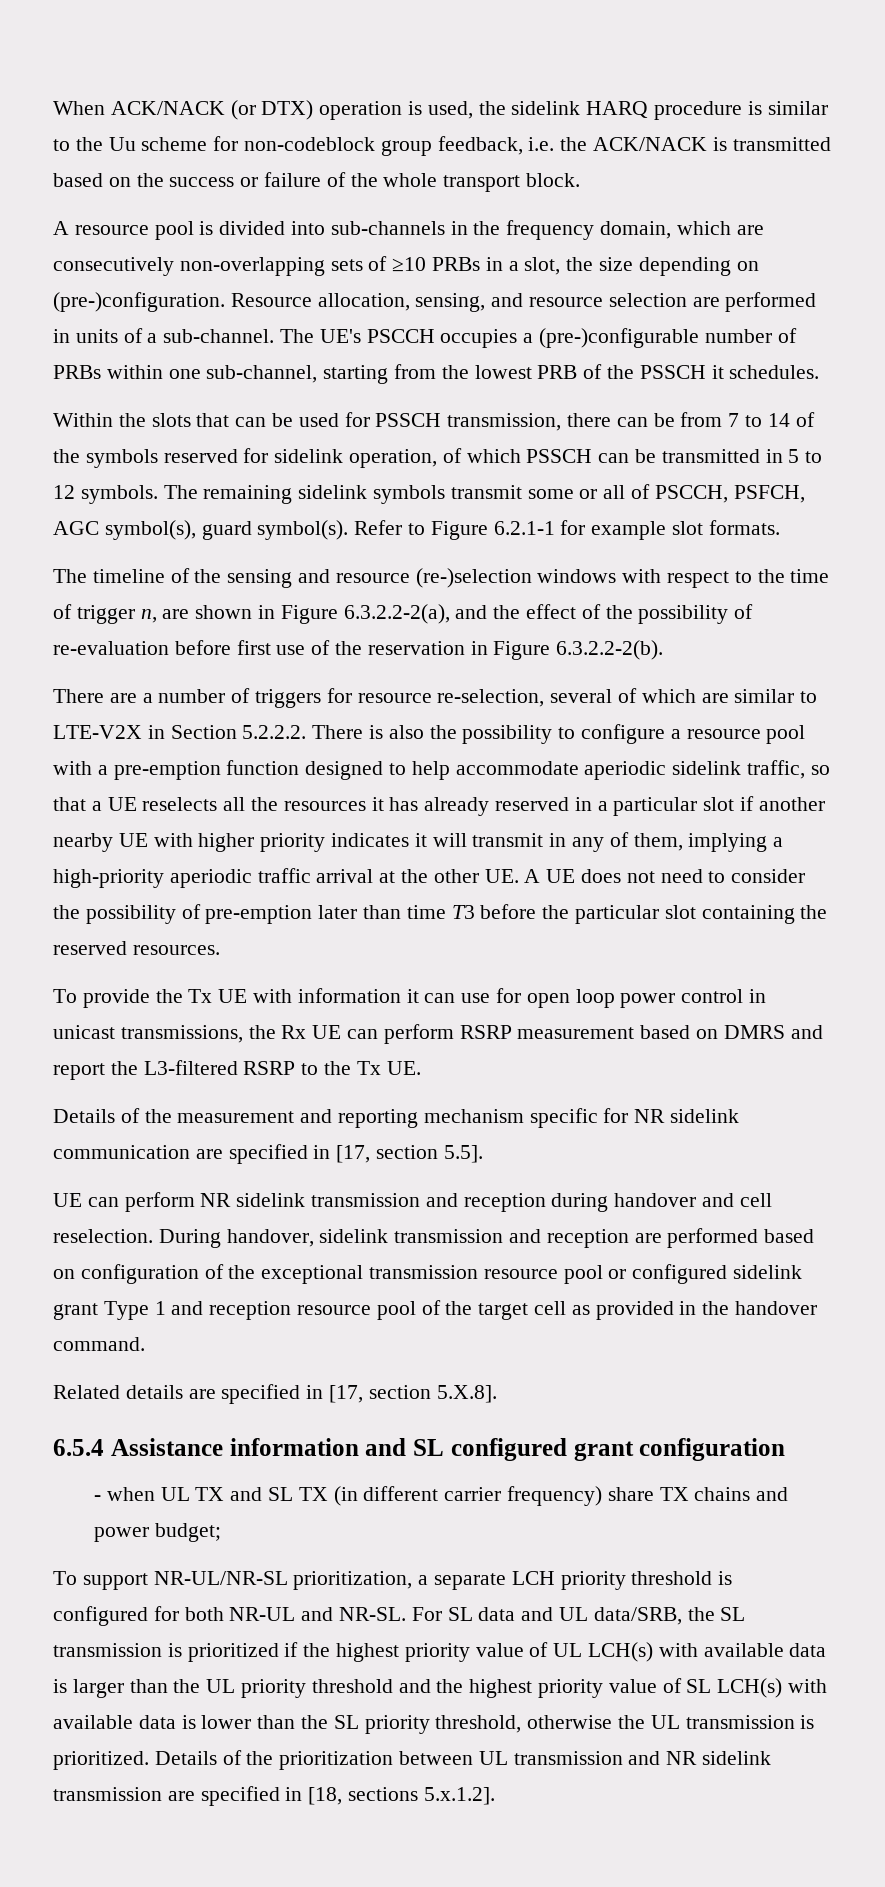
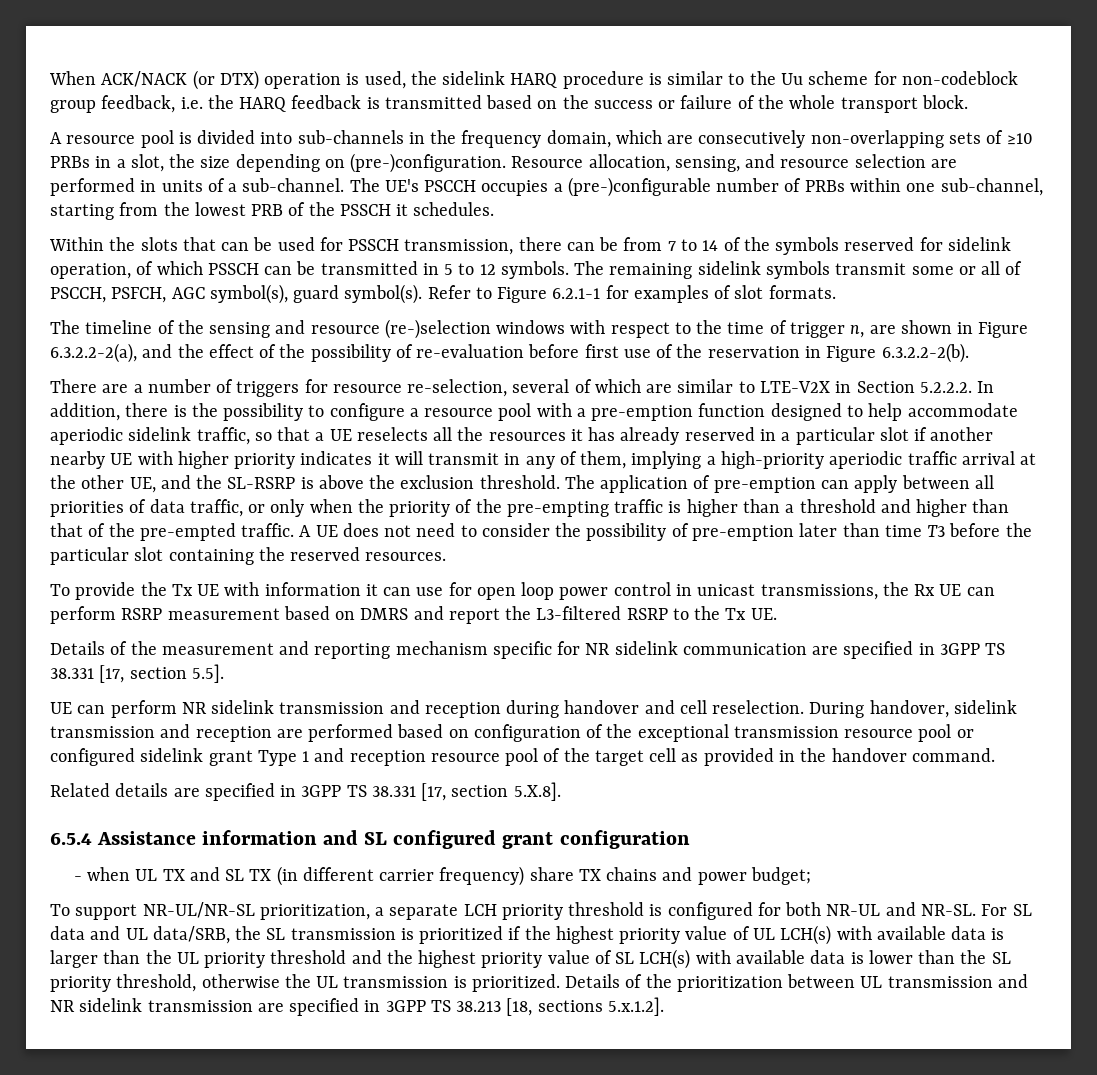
[593,137,708,151] ACK/NACK -> [239,95,362,112] HARQ feedback
[591,521,667,540] example -> [633,285,732,303] examples of
[312,725,424,739] There is also -> [977,381,995,393] [50,403,187,421] In addition, there is
[484,869,519,883] UE. -> [129,475,994,493] [50,499,1010,517] [50,523,295,541] UE, and the SL-RSRP is above the exclusion threshold. The application of pre-emption can apply between all priorities of data traffic, or only when the priority of the pre-empting traffic is higher than a threshold and higher than that of the pre-empted traffic.
(331, 1152) none -> [939,643,1006,655] [50,668,94,679] 3GPP TS 38.331
(324, 1392) none -> [301,785,416,797] 3GPP TS 38.331
(303, 1794) none -> [385,1000,502,1012] 3GPP TS 38.213

